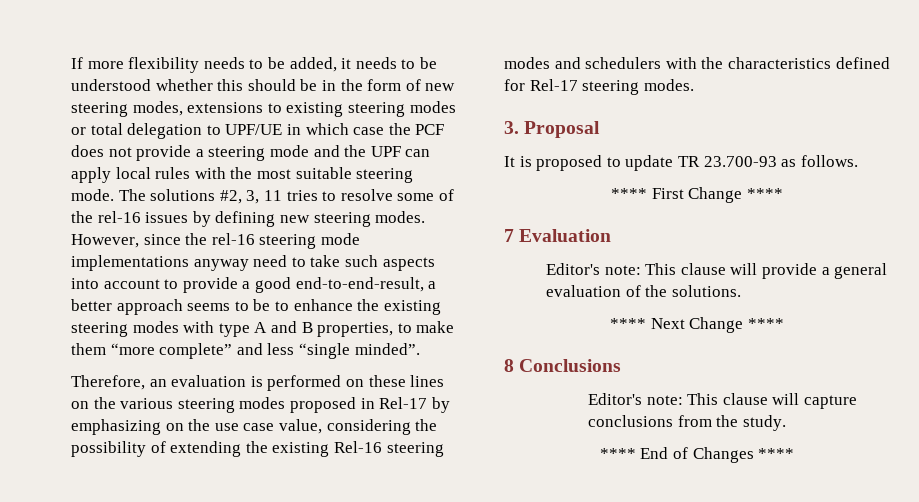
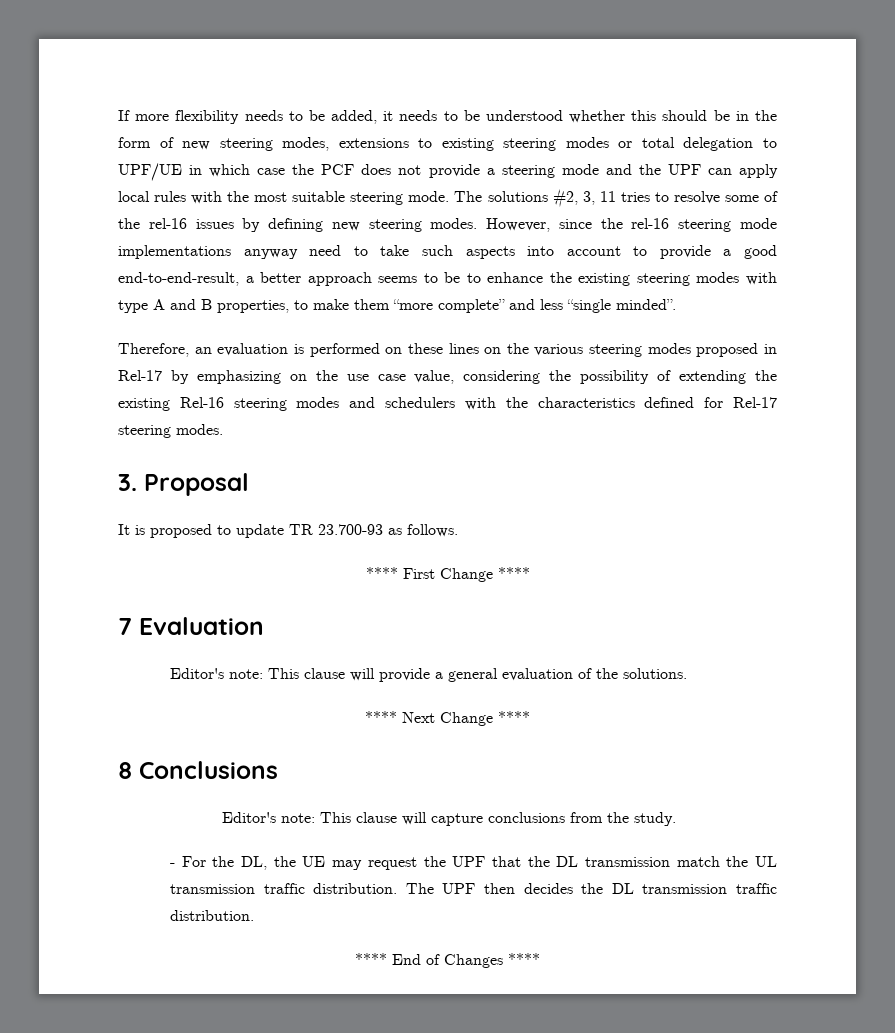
(786, 423) none -> [170,856,777,870] [170,883,777,894] [170,910,255,921] // - For the DL, the UE may request the UPF that the DL transmission match the UL transmission traffic distribution. The UPF then decides the DL transmission traffic distribution.

